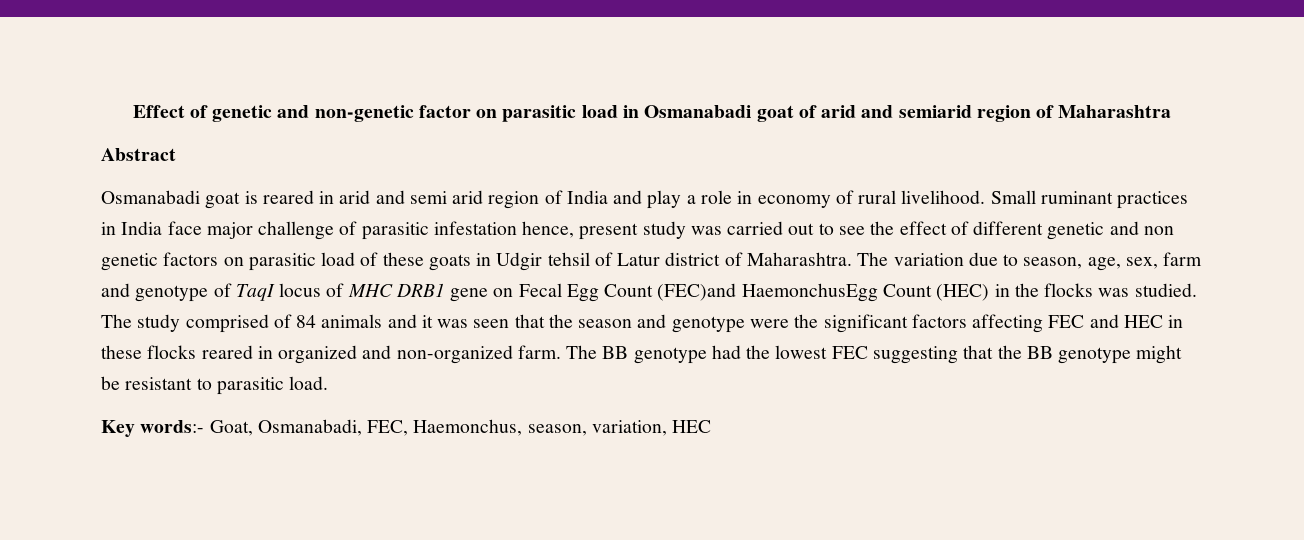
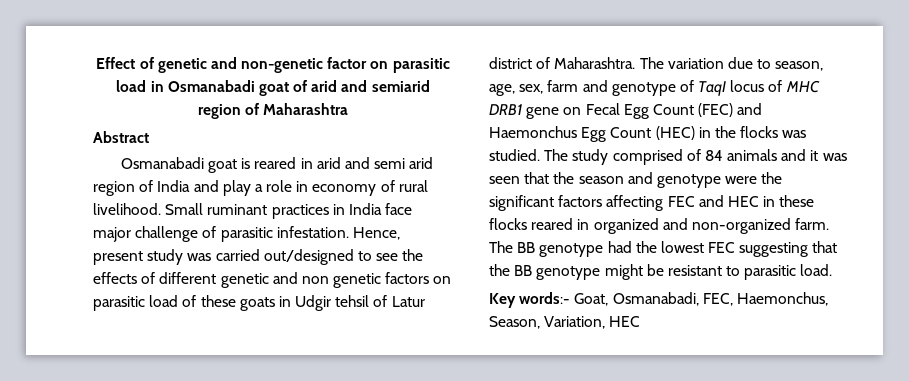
[433,221,575,238] infestation hence, -> [276,226,400,240] infestation. Hence,
[788,223,815,235] out -> [263,249,354,265] out/designed
[899,221,947,235] effect -> [93,272,137,284] effects
[657,283,878,302] (FEC)and HaemonchusEgg -> [698,103,763,117] [489,126,607,142] (FEC) and Haemonchus Egg
[527,420,667,436] season, variation, -> [489,316,606,329] Season, Variation,

